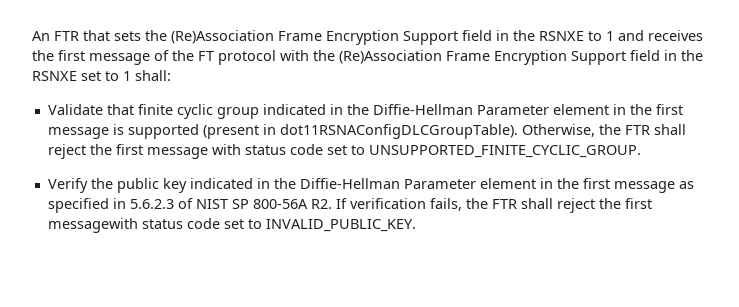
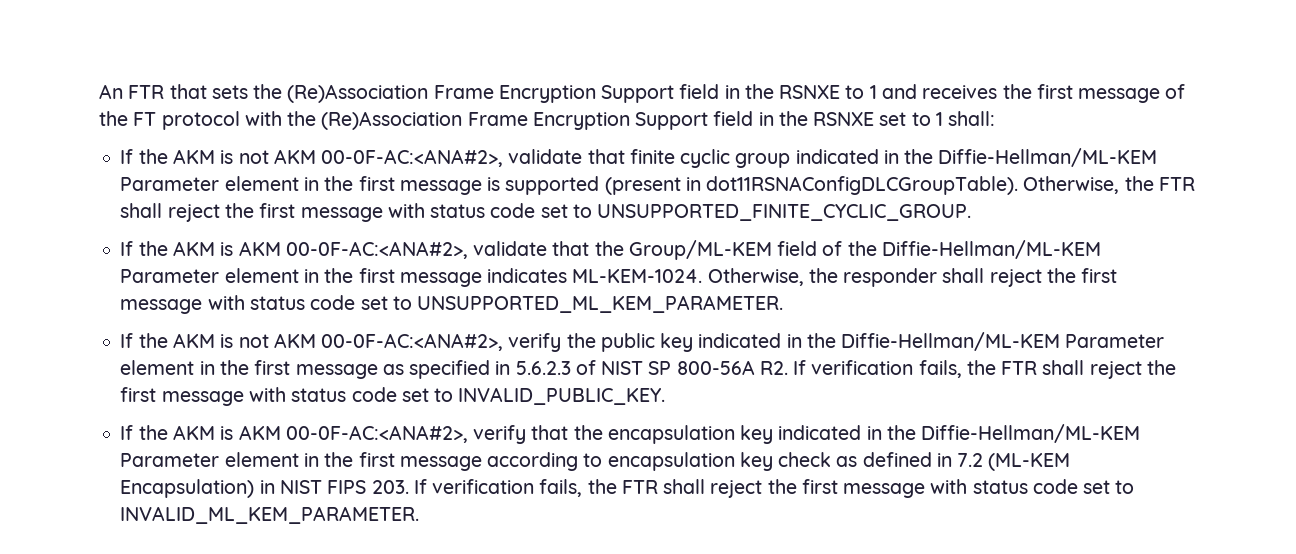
[47,104,103,115] Validate -> [120,149,583,167] If the AKM is not AKM 00-0F-AC:<ANA#2>, validate
[372,104,473,115] Diffie-Hellman -> [938,148,1158,167] Diffie-Hellman/ML-KEM
[47,178,88,193] Verify -> [120,240,1101,260] [120,268,1118,287] [120,295,784,314] [120,333,562,352] If the AKM is AKM 00-0F-AC:<ANA#2>, validate that the Group/ML-KEM field of the Diffie-Hellman/ML-KEM Parameter element in the first message indicates ML-KEM-1024. Otherwise, the responder shall reject the first message with status code set to UNSUPPORTED_ML_KEM_PARAMETER. // If the AKM is not AKM 00-0F-AC:<ANA#2>, verify
[299,178,400,189] Diffie-Hellman -> [841,332,1061,351] Diffie-Hellman/ML-KEM
[47,218,138,233] messagewith -> [161,387,286,406] message with
(416, 225) none -> [120,424,1141,444] [120,452,1071,471] [120,479,1135,498] [120,506,420,524] // If the AKM is AKM 00-0F-AC:<ANA#2>, verify that the encapsulation key indicated in the Diffie-Hellman/ML-KEM Parameter element in the first message according to encapsulation key check as defined in 7.2 (ML-KEM Encapsulation) in NIST FIPS 203. If verification fails, the FTR shall reject the first message with status code set to INVALID_ML_KEM_PARAMETER.

